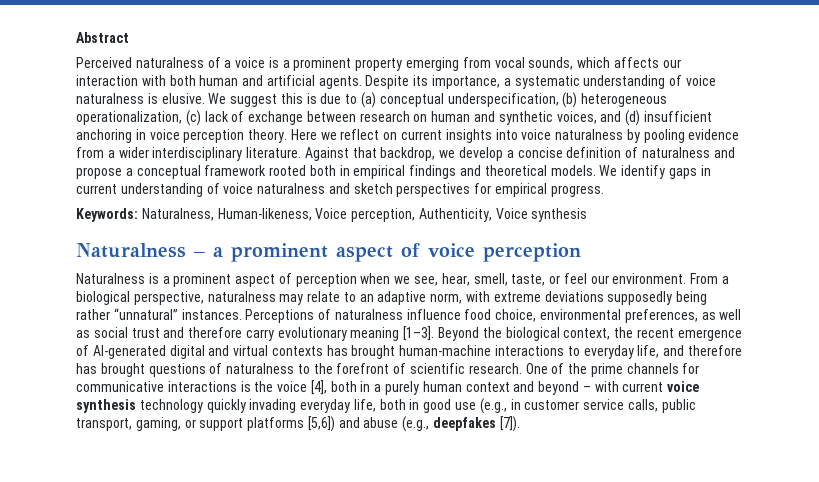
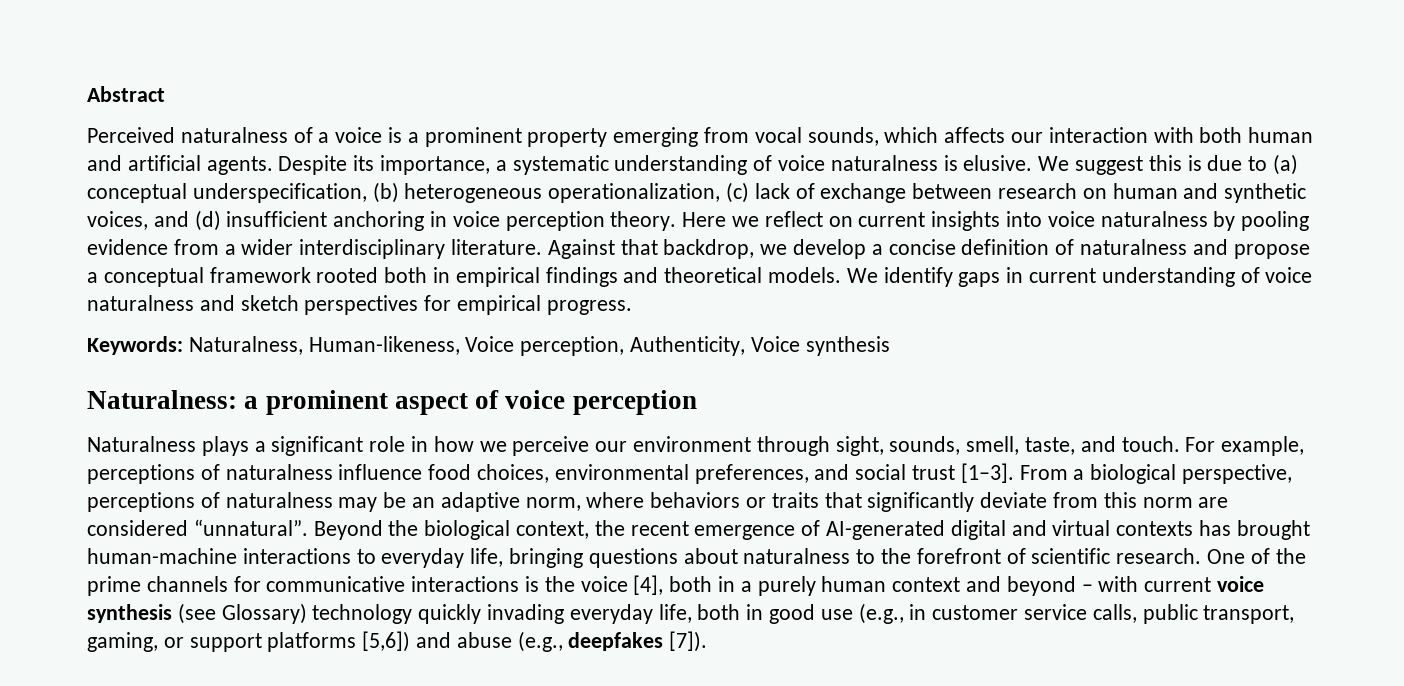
[76,243,205,258] Naturalness – -> [87,390,237,409] Naturalness:
[148,273,730,287] [76,291,708,305] [76,308,742,323] [76,326,435,341] is a prominent aspect of perception when we see, hear, smell, taste, or feel our environment. From a biological perspective, naturalness may relate to an adaptive norm, with extreme deviations supposedly being rather “unnatural” instances. Perceptions of naturalness influence food choice, environmental preferences, as well as social trust and therefore carry evolutionary meaning [1–3]. -> [201,436,1305,456] [87,463,1293,484] [87,492,1229,512] [87,519,308,536] plays a significant role in how we perceive our environment through sight, sounds, smell, taste, and touch. For example, perceptions of naturalness influence food choices, environmental preferences, and social trust [1–3]. From a biological perspective, perceptions of naturalness may be an adaptive norm, where behaviors or traits that significantly deviate from this norm are considered “unnatural”.
[663,345,742,356] [76,363,223,377] and therefore has brought questions of -> [509,548,738,568] bringing questions about
(136, 406) none -> [177,603,307,624] (see Glossary)

